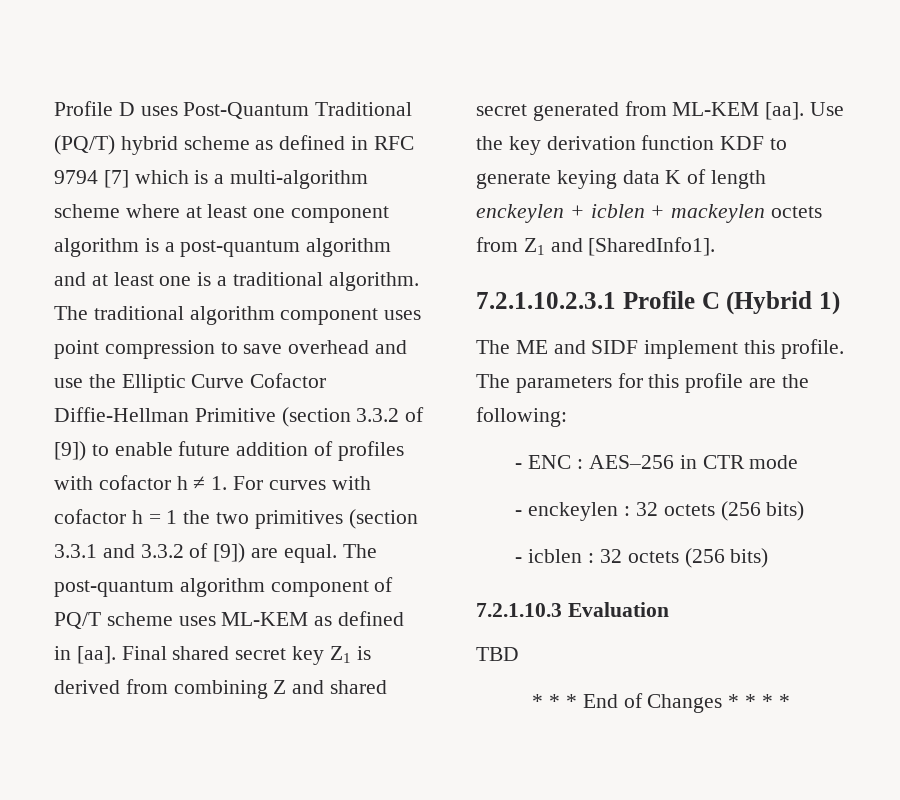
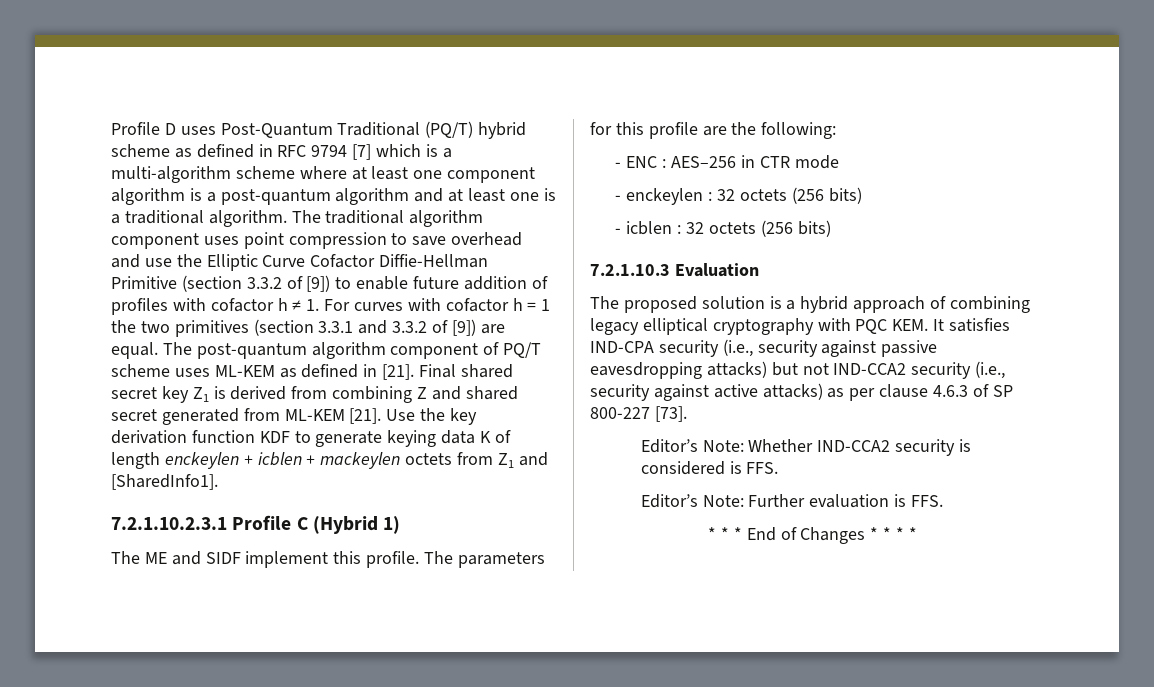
[76,646,116,664] [aa]. -> [382,364,415,380] [21].
[765,102,805,120] [aa]. -> [349,408,382,424] [21].
[476,647,519,661] TBD -> [590,296,1030,313] [590,318,1011,335] [590,339,938,357] [590,361,1006,379] [590,383,1013,401] [590,406,687,422] [640,439,971,456] [640,461,779,475] [640,494,943,508] The proposed solution is a hybrid approach of combining legacy elliptical cryptography with PQC KEM. It satisfies IND-CPA security (i.e., security against passive eavesdropping attacks) but not IND-CCA2 security (i.e., security against active attacks) as per clause 4.6.3 of SP 800-227 [73]. // Editor’s Note: Whether IND-CCA2 security is considered is FFS. // Editor’s Note: Further evaluation is FFS.

